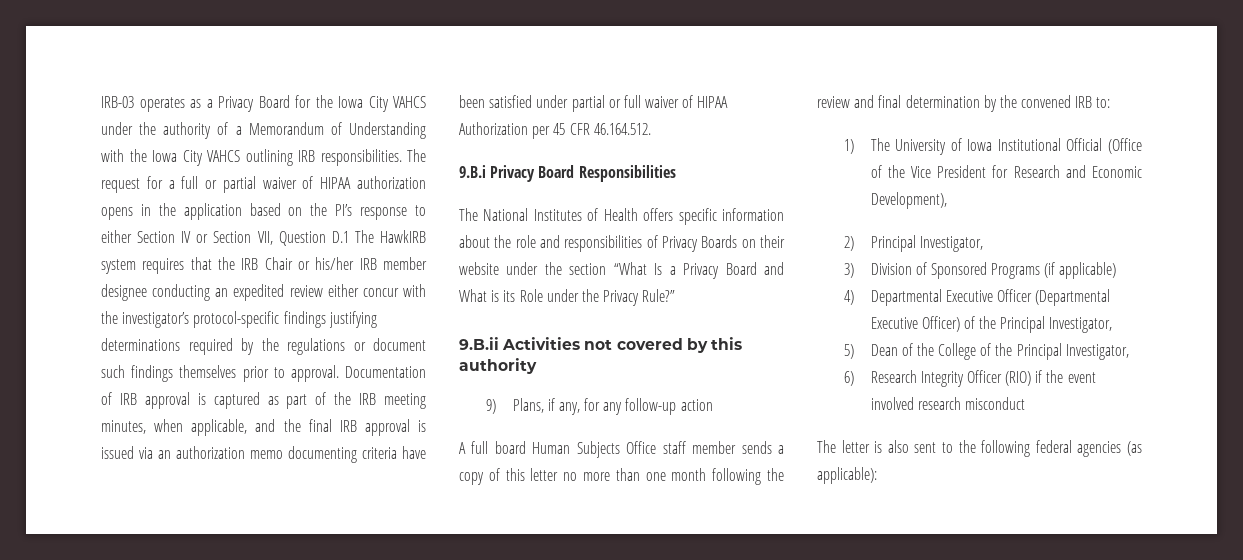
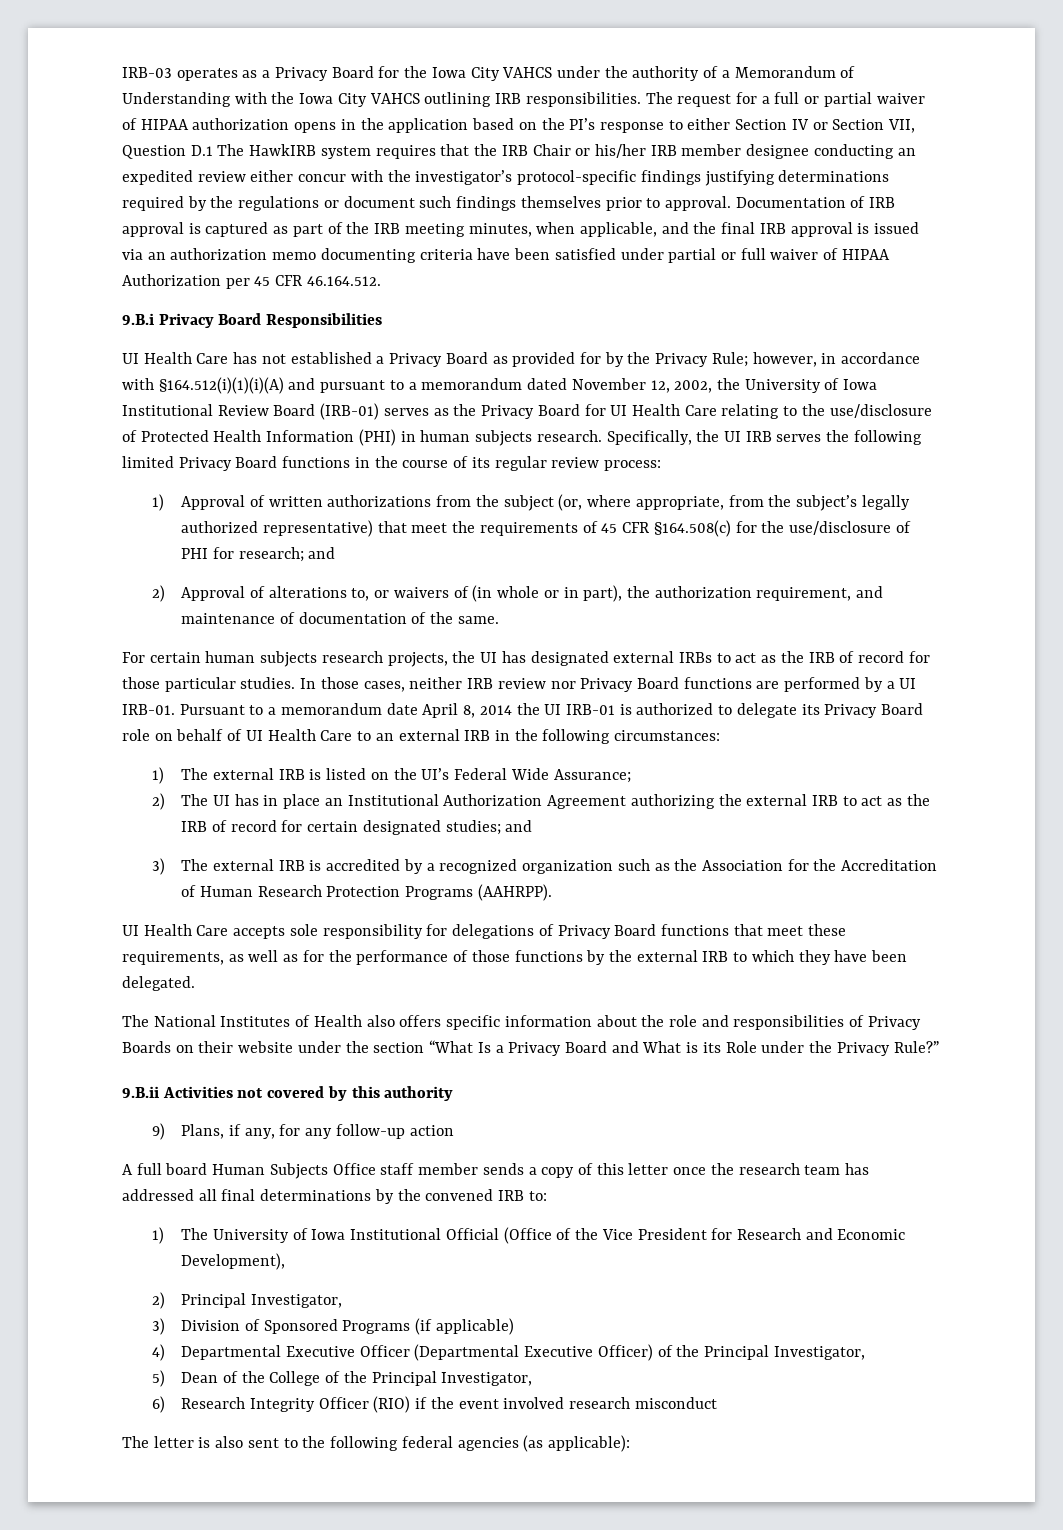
(676, 173) none -> [122,352,921,367] [122,377,878,394] [122,403,932,420] [122,429,922,446] [122,456,661,471] [151,494,910,511] [181,520,911,537] [181,547,336,562] [151,585,884,602] [181,612,499,624] [122,651,930,667] [122,677,917,692] [122,703,924,718] [122,729,721,744] [151,767,631,784] [151,793,930,810] [181,820,533,835] [151,858,938,875] [181,884,552,901] [122,924,847,939] [122,950,908,965] [122,976,195,991] // UI Health Care has not established a Privacy Board as provided for by the Privacy Rule; however, in accordance with §164.512(i)(1)(i)(A) and pursuant to a memorandum dated November 12, 2002, the University of Iowa Institutional Review Board (IRB-01) serves as the Privacy Board for UI Health Care relating to the use/disclosure of Protected Health Information (PHI) in human subjects research. Specifically, the UI IRB serves the following limited Privacy Board functions in the course of its regular review process: // 1) Approval of written authorizations from the subject (or, where appropriate, from the subject’s legally authorized representative) that meet the requirements of 45 CFR §164.508(c) for the use/disclosure of PHI for research; and // 2) Approval of alterations to, or waivers of (in whole or in part), the authorization requirement, and maintenance of documentation of the same. // For certain human subjects research projects, the UI has designated external IRBs to act as the IRB of record for those particular studies. In those cases, neither IRB review nor Privacy Board functions are performed by a UI IRB-01. Pursuant to a memorandum date April 8, 2014 the UI IRB-01 is authorized to delegate its Privacy Board role on behalf of UI Health Care to an external IRB in the following circumstances: // 1) The external IRB is listed on the UI’s Federal Wide Assurance; // 2) The UI has in place an Institutional Authorization Agreement authorizing the external IRB to act as the IRB of record for certain designated studies; and // 3) The external IRB is accredited by a recognized organization such as the Association for the Accreditation of Human Research Protection Programs (AAHRPP). // UI Health Care accepts sole responsibility for delegations of Privacy Board functions that meet these requirements, as well as for the performance of those functions by the external IRB to which they have been delegated.
(638, 214) none -> [366,1015,395,1027] also
[563,468,784,485] [817,95,980,108] no more than one month following the review and final determination -> [673,1163,870,1175] [122,1189,372,1201] once the research team has addressed all final determinations

